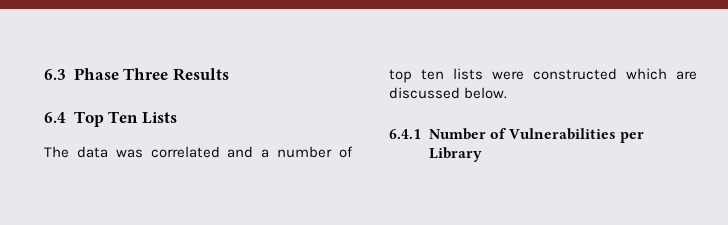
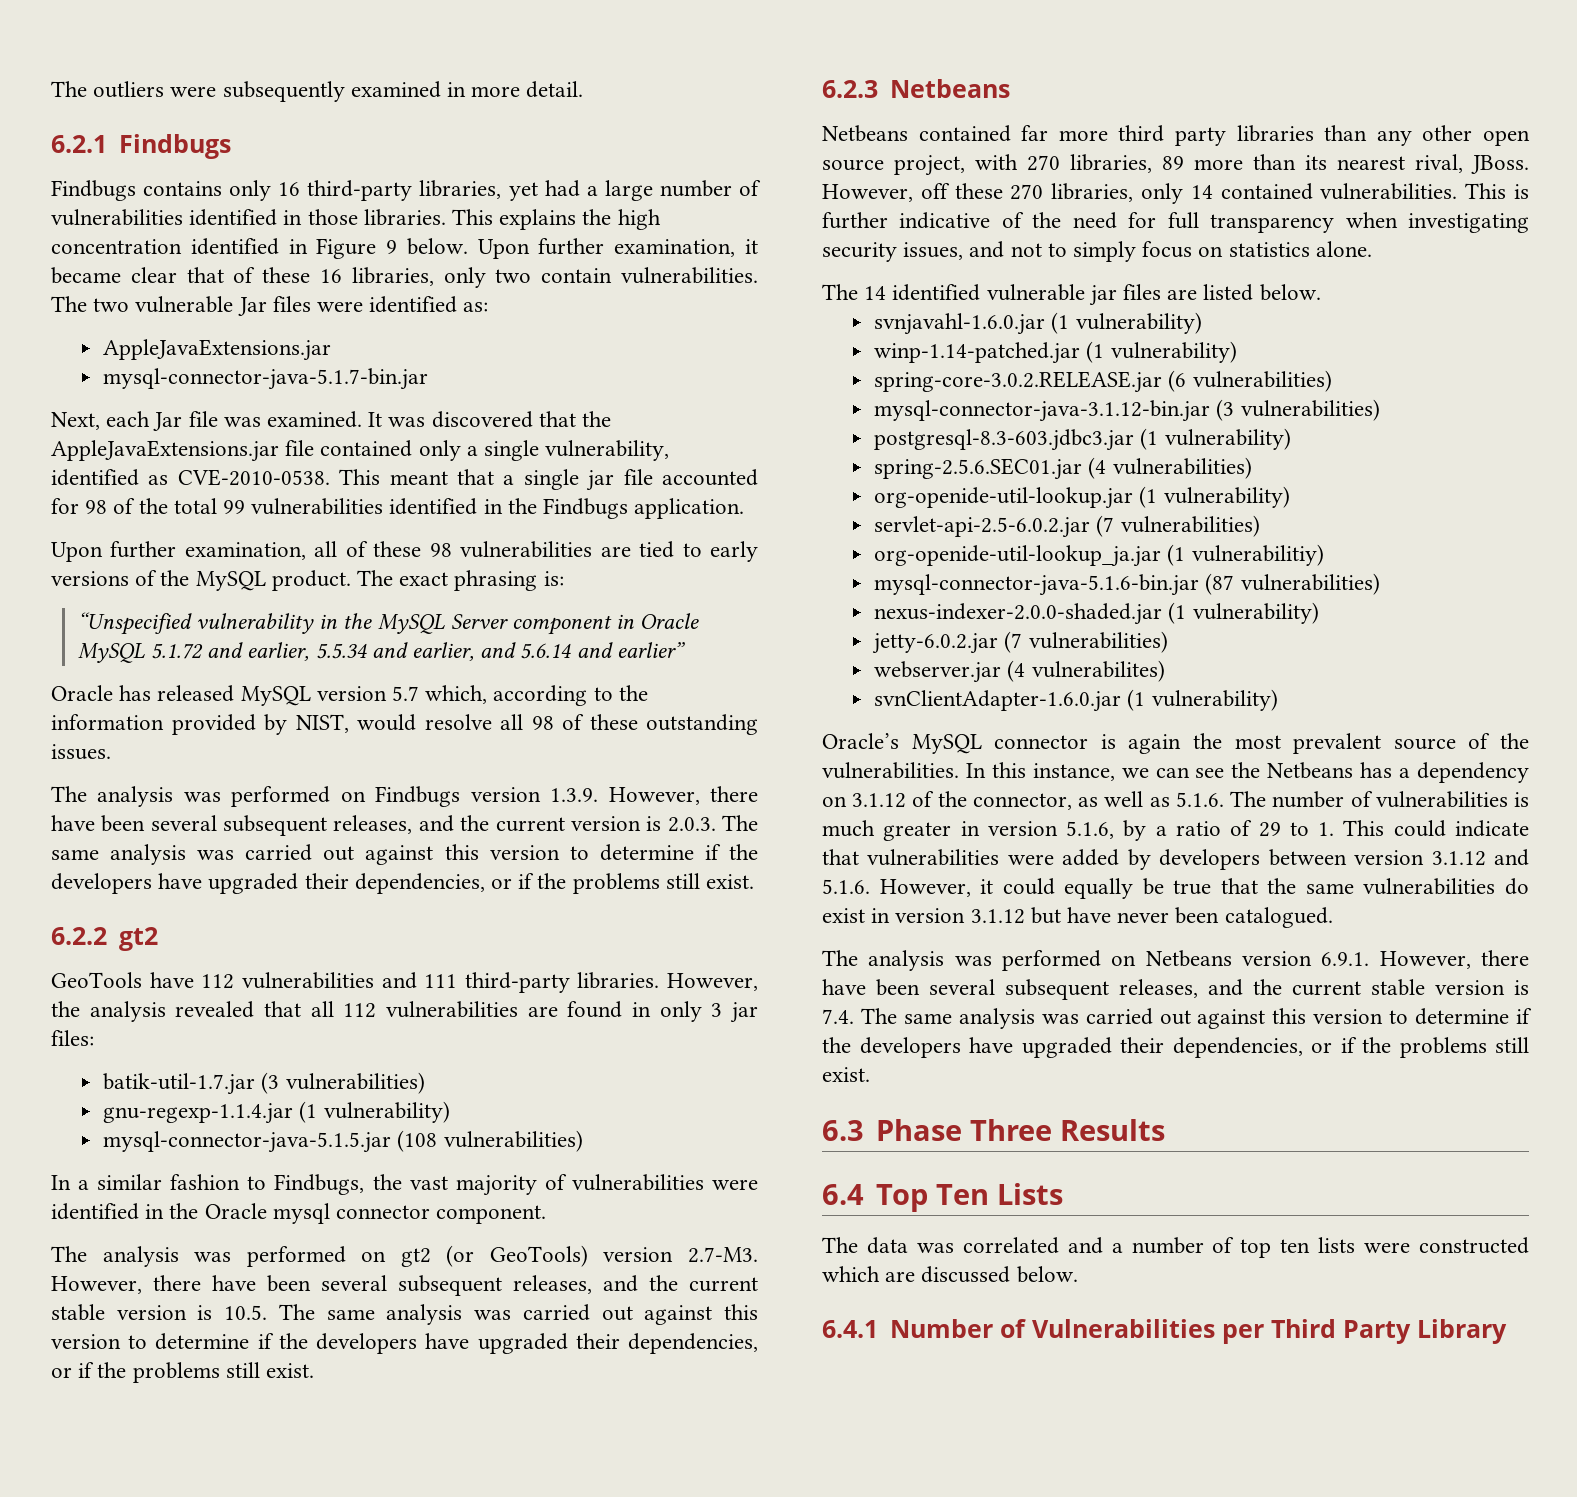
(44, 74) none -> [51,81,584,102] [51,134,231,159] [51,180,761,201] [51,209,661,230] [51,238,758,259] [51,267,758,288] [51,296,489,316] [103,339,332,361] [103,368,429,390] [51,411,612,431] [51,440,670,462] [51,469,758,491] [51,498,745,519] [51,541,759,562] [51,570,564,591] [77,612,700,635] [77,642,685,663] [51,685,648,706] [51,714,758,735] [51,744,111,760] [51,786,758,807] [51,815,758,836] [51,844,758,865] [51,873,755,894] [51,927,158,951] [51,972,758,993] [51,1001,758,1023] [51,1030,94,1046] [103,1072,425,1095] [103,1101,450,1124] [103,1130,583,1153] [51,1174,758,1196] [51,1203,547,1224] [51,1245,758,1267] [51,1275,758,1296] [51,1304,759,1325] [51,1333,758,1354] [51,1362,315,1383] [822,79,1010,98] [822,125,1530,146] [822,154,1529,176] [822,183,1529,204] [822,212,1529,233] [822,241,1372,262] [822,284,1321,306] [874,312,1202,335] [874,341,1237,364] [874,370,1332,393] [874,399,1380,422] [874,428,1291,451] [874,457,1252,480] [874,486,1290,509] [874,515,1260,538] [874,544,1324,567] [874,573,1380,596] [874,602,1319,625] [872,631,1168,654] [874,660,1165,683] [874,689,1278,712] [822,733,1529,754] [822,762,1529,783] [822,791,1529,810] [822,820,1529,841] [822,849,1529,870] [822,878,1529,899] [822,907,1333,928] [822,950,1529,971] [822,979,1529,1000] [822,1008,1532,1029] [822,1037,1529,1058] [822,1067,870,1082] The outliers were subsequently examined in more detail. // 6.2.1 Findbugs // Findbugs contains only 16 third-party libraries, yet had a large number of vulnerabilities identified in those libraries. This explains the high concentration identified in Figure 9 below. Upon further examination, it became clear that of these 16 libraries, only two contain vulnerabilities. The two vulnerable Jar files were identified as: // AppleJavaExtensions.jar // mysql-connector-java-5.1.7-bin.jar // Next, each Jar file was examined. It was discovered that the AppleJavaExtensions.jar file contained only a single vulnerability, identified as CVE-2010-0538. This meant that a single jar file accounted for 98 of the total 99 vulnerabilities identified in the Findbugs application. // Upon further examination, all of these 98 vulnerabilities are tied to early versions of the MySQL product. The exact phrasing is: // “Unspecified vulnerability in the MySQL Server component in Oracle MySQL 5.1.72 and earlier, 5.5.34 and earlier, and 5.6.14 and earlier” // Oracle has released MySQL version 5.7 which, according to the information provided by NIST, would resolve all 98 of these outstanding issues. // The analysis was performed on Findbugs version 1.3.9. However, there have been several subsequent releases, and the current version is 2.0.3. The same analysis was carried out against this version to determine if the developers have upgraded their dependencies, or if the problems still exist. // 6.2.2 gt2 // GeoTools have 112 vulnerabilities and 111 third-party libraries. However, the analysis revealed that all 112 vulnerabilities are found in only 3 jar files: // batik-util-1.7.jar (3 vulnerabilities) // gnu-regexp-1.1.4.jar (1 vulnerability) // mysql-connector-java-5.1.5.jar (108 vulnerabilities) // In a similar fashion to Findbugs, the vast majority of vulnerabilities were identified in the Oracle mysql connector component. // The analysis was performed on gt2 (or GeoTools) version 2.7-M3. However, there have been several subsequent releases, and the current stable version is 10.5. The same analysis was carried out against this version to determine if the developers have upgraded their dependencies, or if the problems still exist. // 6.2.3 Netbeans // Netbeans contained far more third party libraries than any other open source project, with 270 libraries, 89 more than its nearest rival, JBoss. However, off these 270 libraries, only 14 contained vulnerabilities. This is further indicative of the need for full transparency when investigating security issues, and not to simply focus on statistics alone. // The 14 identified vulnerable jar files are listed below. // svnjavahl-1.6.0.jar (1 vulnerability) // winp-1.14-patched.jar (1 vulnerability) // spring-core-3.0.2.RELEASE.jar (6 vulnerabilities) // mysql-connector-java-3.1.12-bin.jar (3 vulnerabilities) // postgresql-8.3-603.jdbc3.jar (1 vulnerability) // spring-2.5.6.SEC01.jar (4 vulnerabilities) // org-openide-util-lookup.jar (1 vulnerability) // servlet-api-2.5-6.0.2.jar (7 vulnerabilities) // org-openide-util-lookup_ja.jar (1 vulnerabilitiy) // mysql-connector-java-5.1.6-bin.jar (87 vulnerabilities) // nexus-indexer-2.0.0-shaded.jar (1 vulnerability) // jetty-6.0.2.jar (7 vulnerabilities) // webserver.jar (4 vulnerabilites) // svnClientAdapter-1.6.0.jar (1 vulnerability) // Oracle’s MySQL connector is again the most prevalent source of the vulnerabilities. In this instance, we can see the Netbeans has a dependency on 3.1.12 of the connector, as well as 5.1.6. The number of vulnerabilities is much greater in version 5.1.6, by a ratio of 29 to 1. This could indicate that vulnerabilities were added by developers between version 3.1.12 and 5.1.6. However, it could equally be true that the same vulnerabilities do exist in version 3.1.12 but have never been catalogued. // The analysis was performed on Netbeans version 6.9.1. However, there have been several subsequent releases, and the current stable version is 7.4. The same analysis was carried out against this version to determine if the developers have upgraded their dependencies, or if the problems still exist. //
(645, 137) none -> [1270,1319,1411,1344] Third Party

